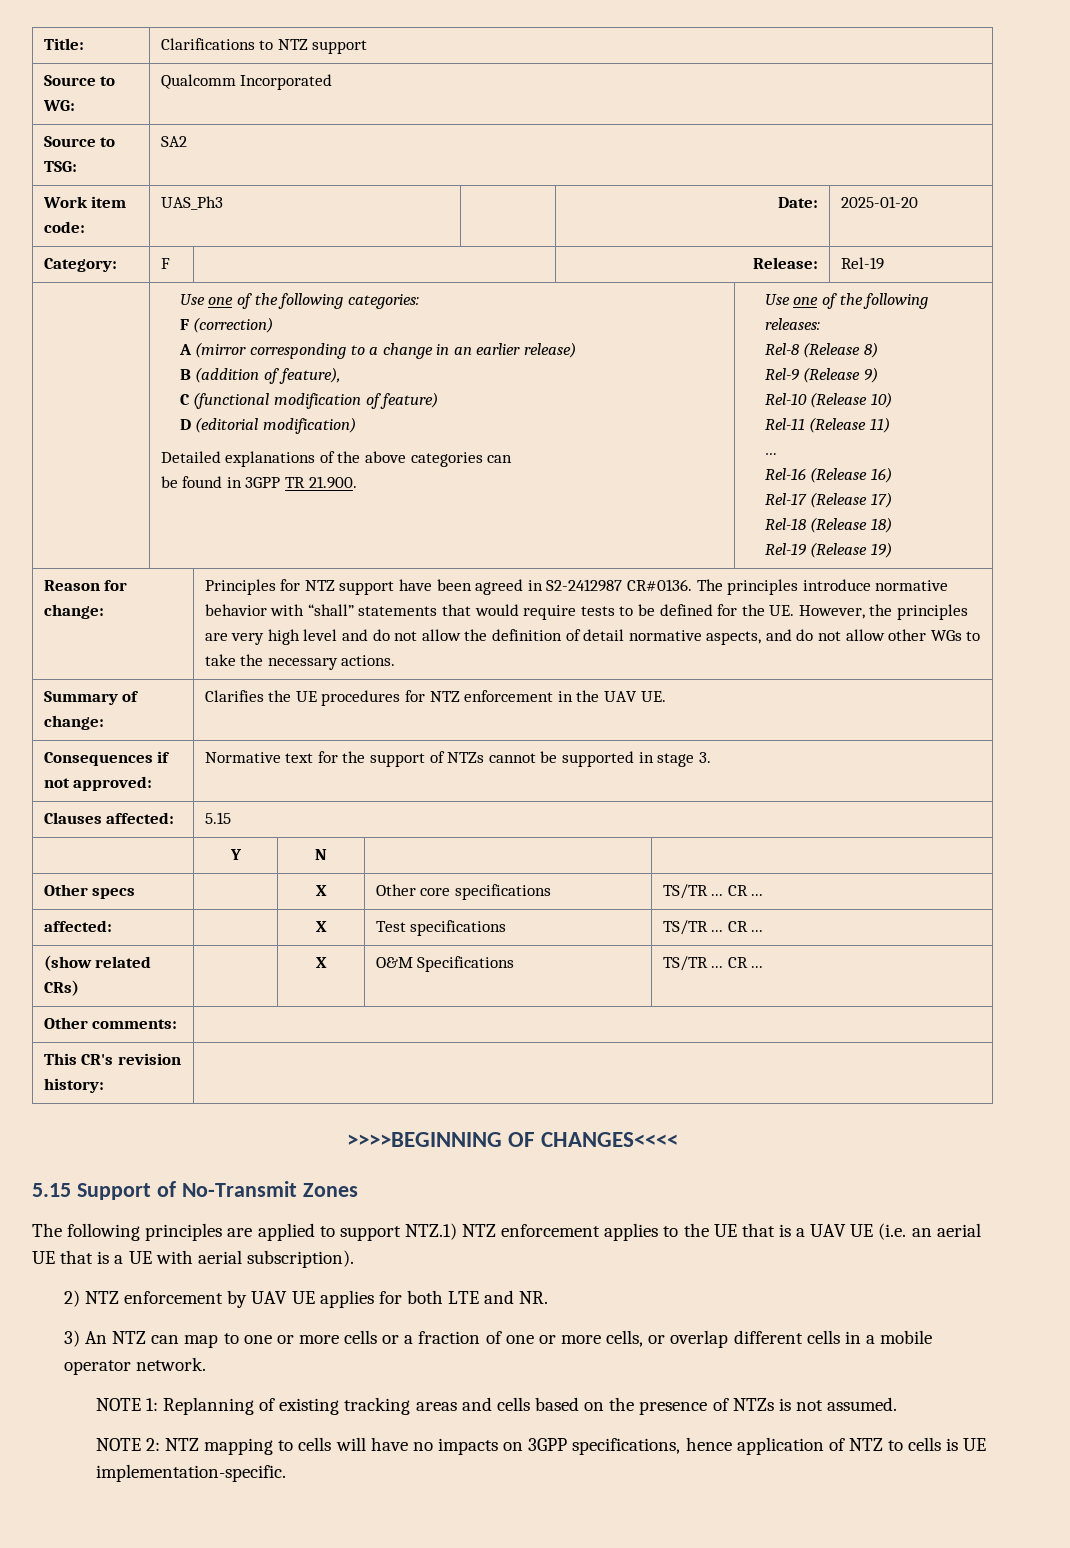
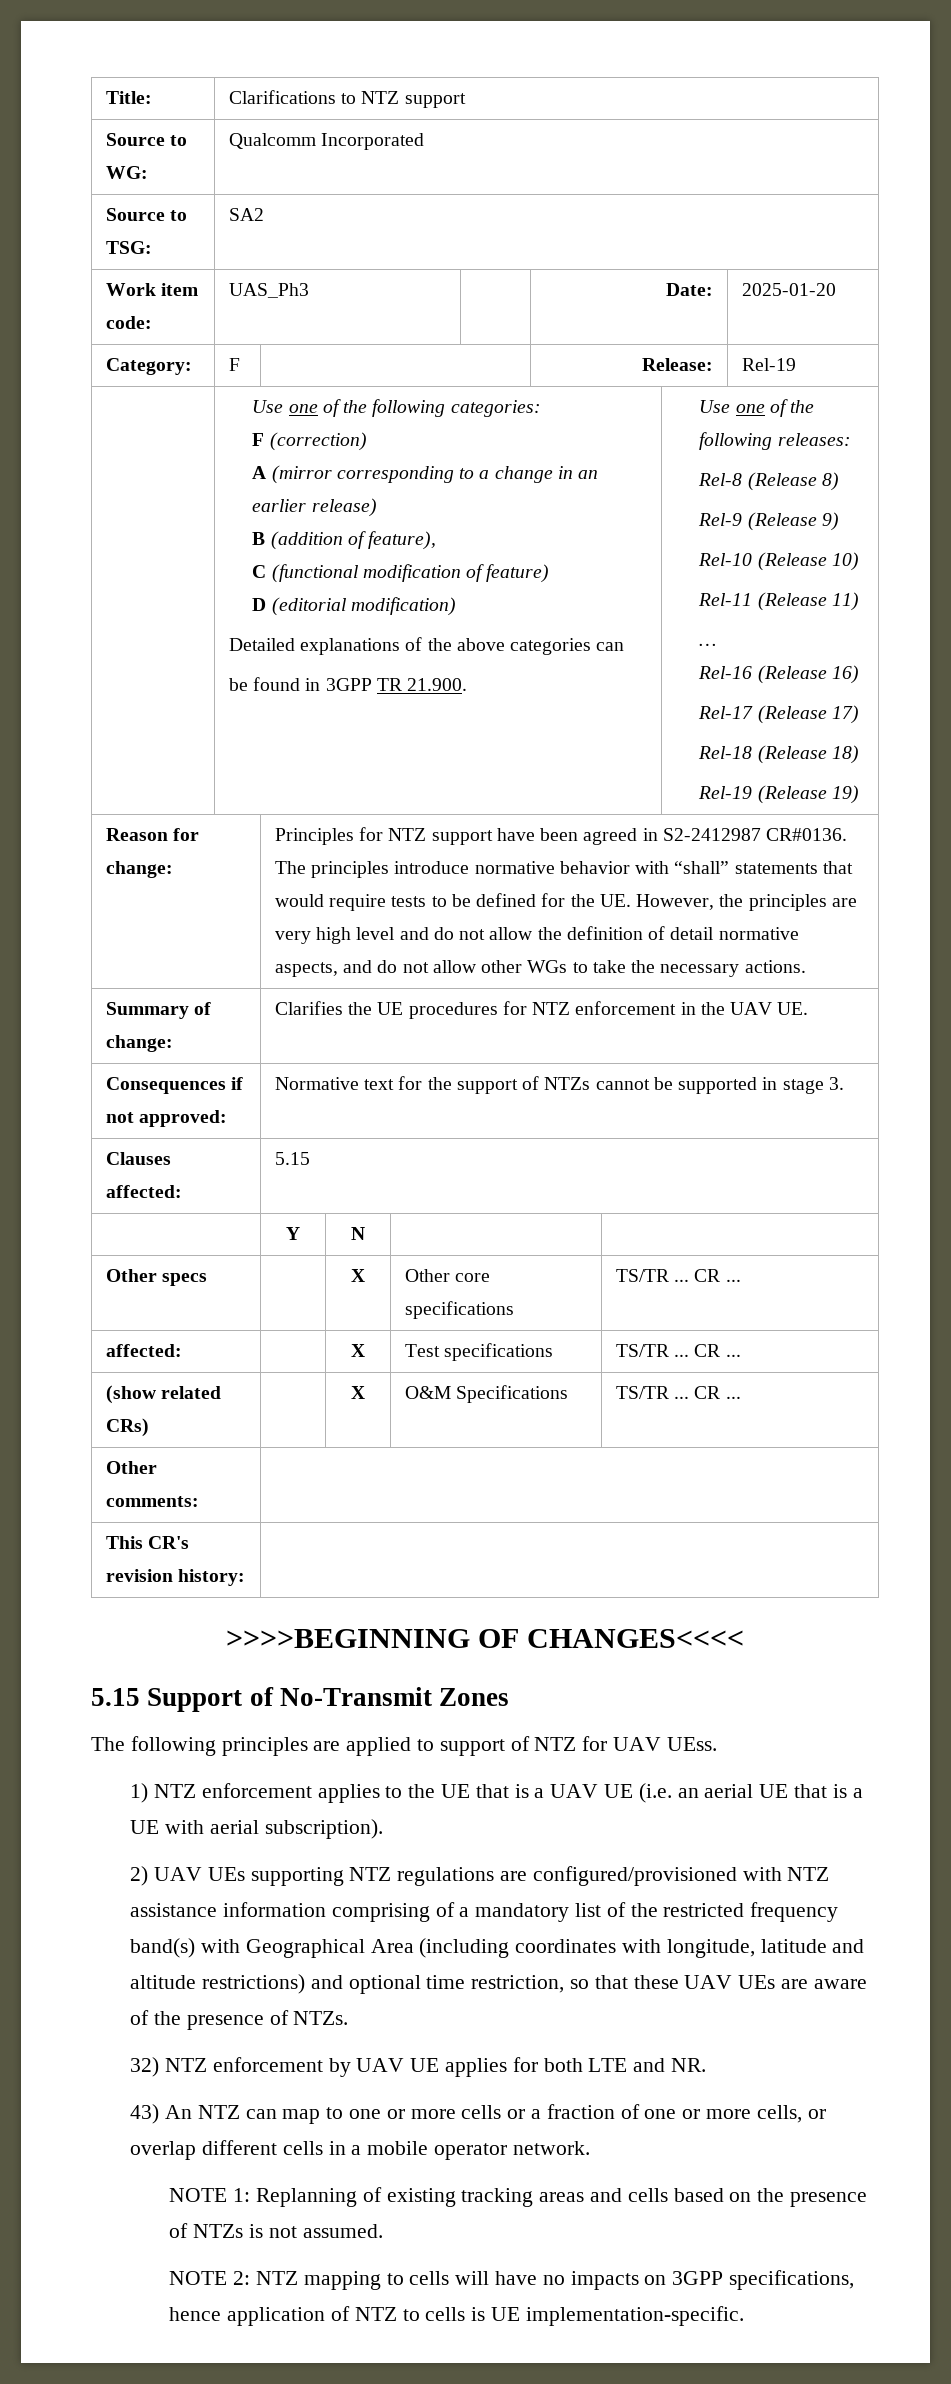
[404,1223,457,1240] NTZ.1) -> [510,1736,717,1751] [130,1783,149,1803] of NTZ for UAV UEss. // 1)
(80, 1298) none -> [154,1866,830,1886] [130,1902,839,1922] [130,1938,865,1958] [130,1974,867,1994] [130,2010,349,2030] [130,2057,160,2077] UAV UEs supporting NTZ regulations are configured/provisioned with NTZ assistance information comprising of a mandatory list of the restricted frequency band(s) with Geographical Area (including coordinates with longitude, latitude and altitude restrictions) and optional time restriction, so that these UAV UEs are aware of the presence of NTZs. // 32)
[63,1330,80,1347] 3) -> [130,2104,160,2124] 43)

